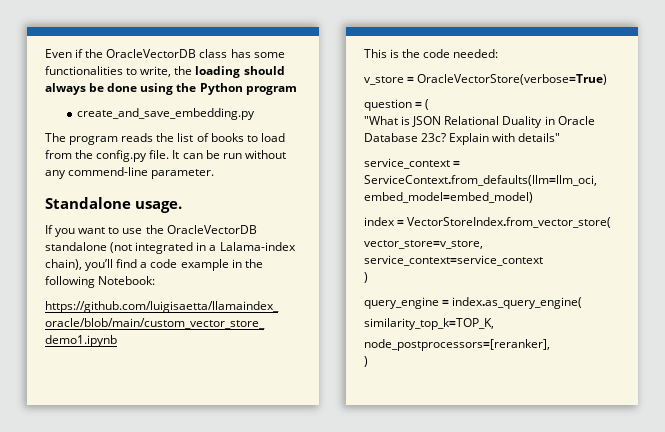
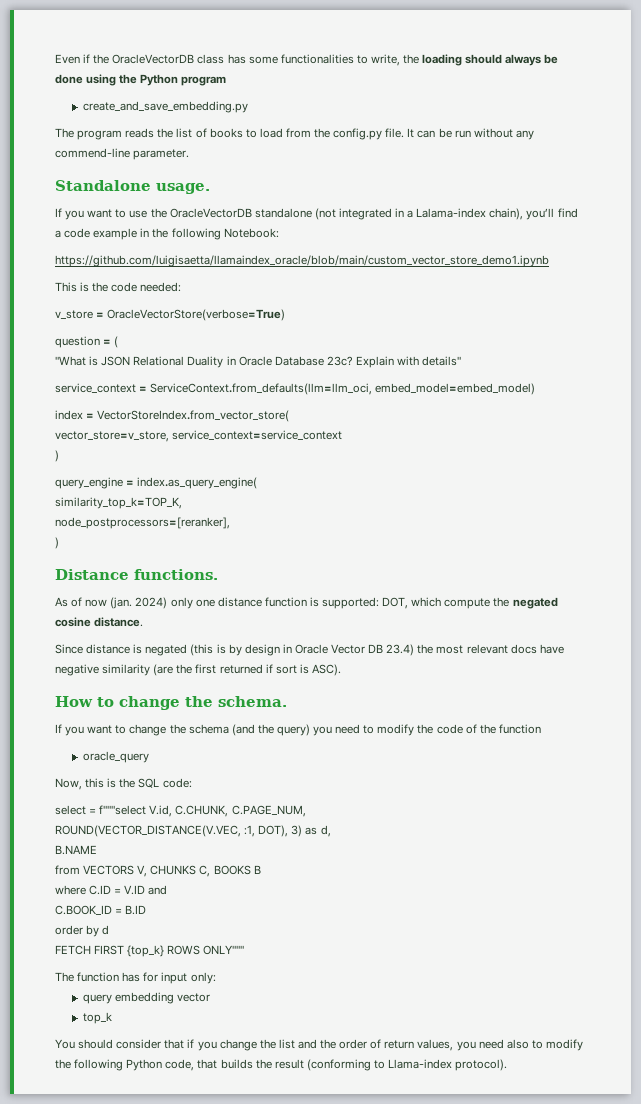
(368, 361) none -> [55,569,218,580] [55,597,558,609] [55,617,144,627] [55,644,564,656] [55,664,341,676] [55,696,287,710] [55,724,541,736] [82,751,149,763] [55,778,192,790] [55,805,306,817] [55,825,331,837] [55,845,97,855] [55,865,261,877] [55,885,168,895] [55,905,147,915] [55,925,110,937] [55,945,245,957] [55,972,216,984] [82,992,211,1004] [82,1012,112,1024] [55,1039,583,1051] [55,1059,508,1071] // Distance functions. // As of now (jan. 2024) only one distance function is supported: DOT, which compute the negated cosine distance. // Since distance is negated (this is by design in Oracle Vector DB 23.4) the most relevant docs have negative similarity (are the first returned if sort is ASC). // How to change the schema. // If you want to change the schema (and the query) you need to modify the code of the function // oracle_query // Now, this is the SQL code: // select = f"""select V.id, C.CHUNK, C.PAGE_NUM, // ROUND(VECTOR_DISTANCE(V.VEC, :1, DOT), 3) as d, // B.NAME // from VECTORS V, CHUNKS C, BOOKS B // where C.ID = V.ID and // C.BOOK_ID = B.ID // order by d // FETCH FIRST {top_k} ROWS ONLY""" // The function has for input only: // query embedding vector // top_k // You should consider that if you change the list and the order of return values, you need also to modify the following Python code, that builds the result (conforming to Llama-index protocol).

